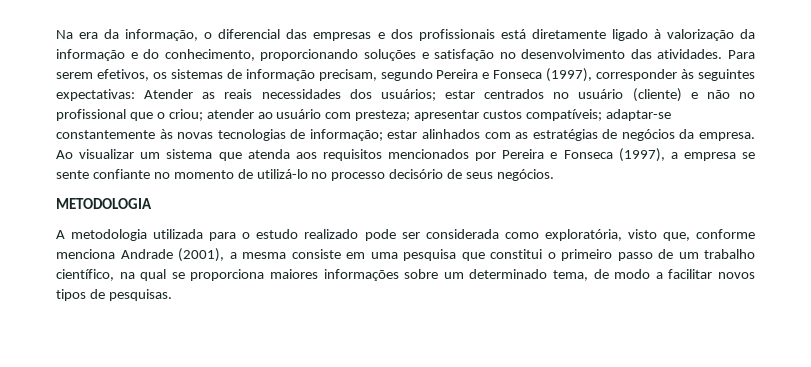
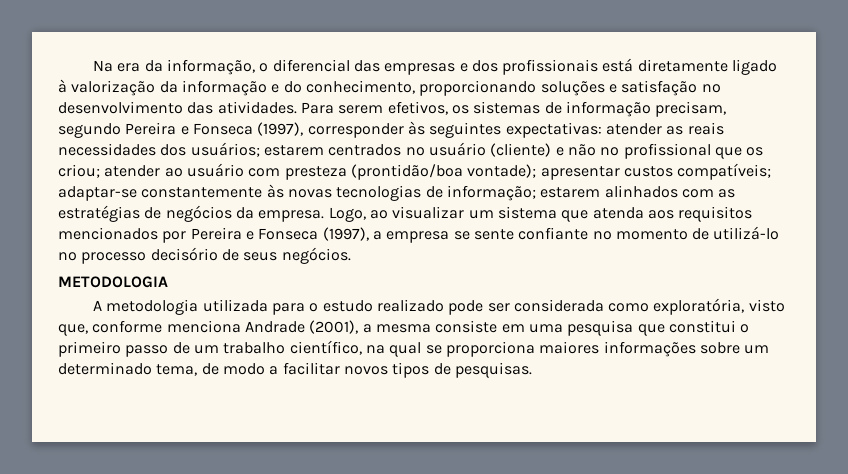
[144,89,194,99] Atender -> [605,123,662,135] atender
[445,90,476,99] estar -> [263,145,324,156] estarem
[156,112,165,119] o -> [746,147,764,156] os
[355,110,411,121] presteza; -> [284,164,537,180] presteza (prontidão/boa vontade);
[387,130,418,139] estar -> [540,187,601,198] estarem
[56,150,73,159] Ao -> [328,207,388,222] Logo, ao

